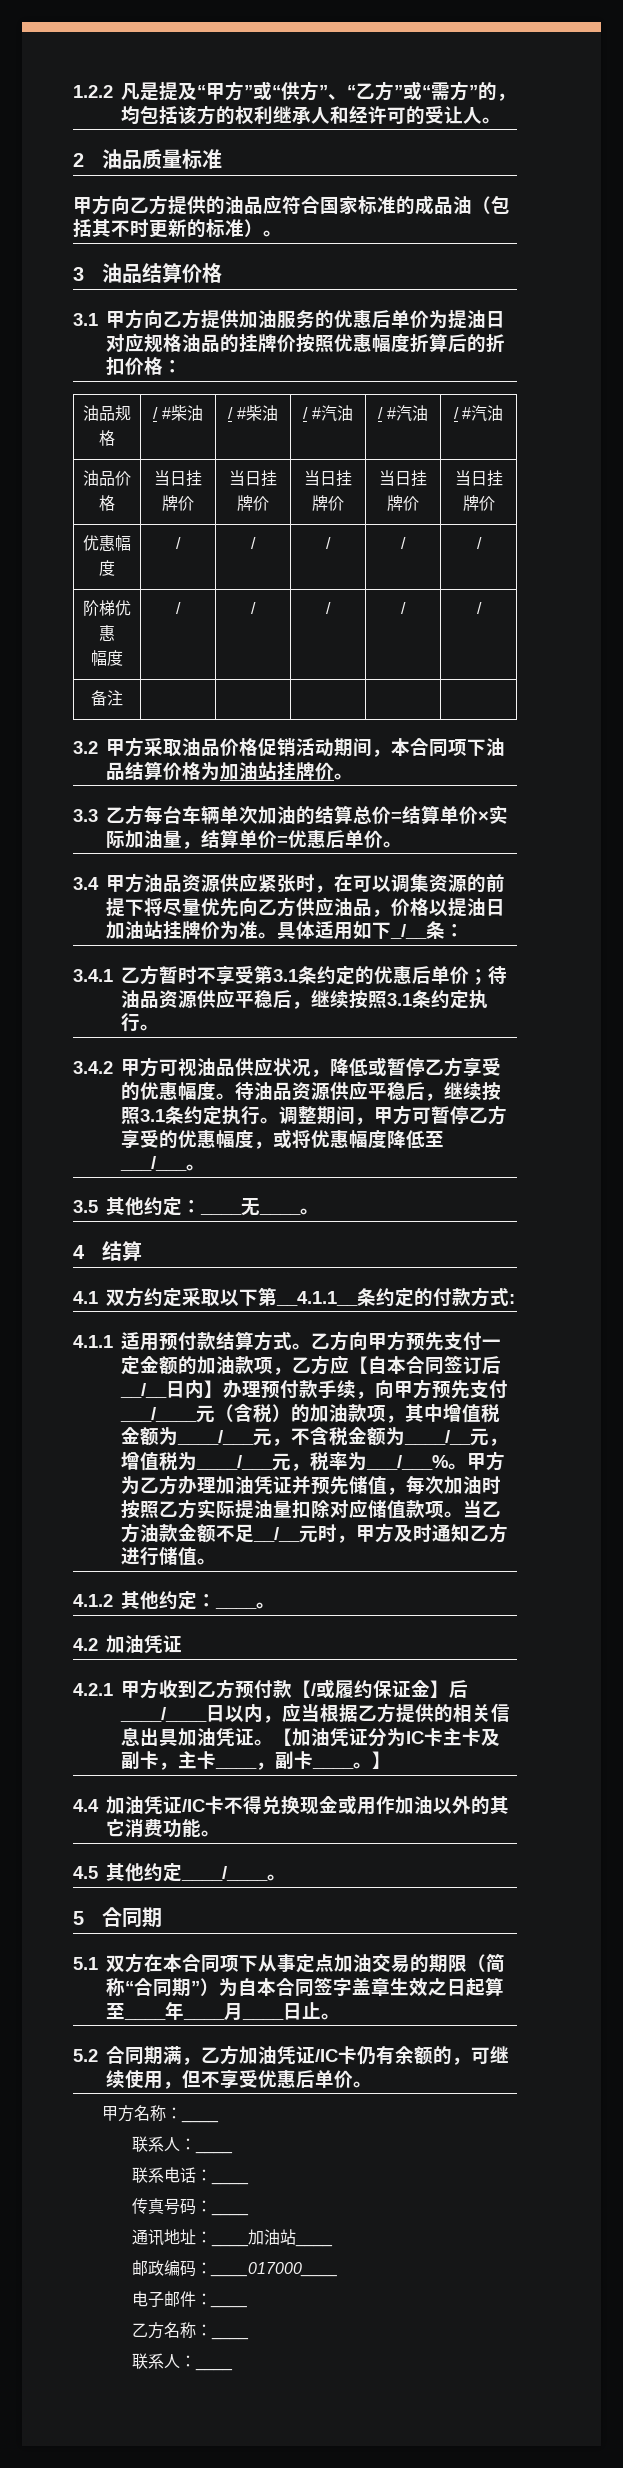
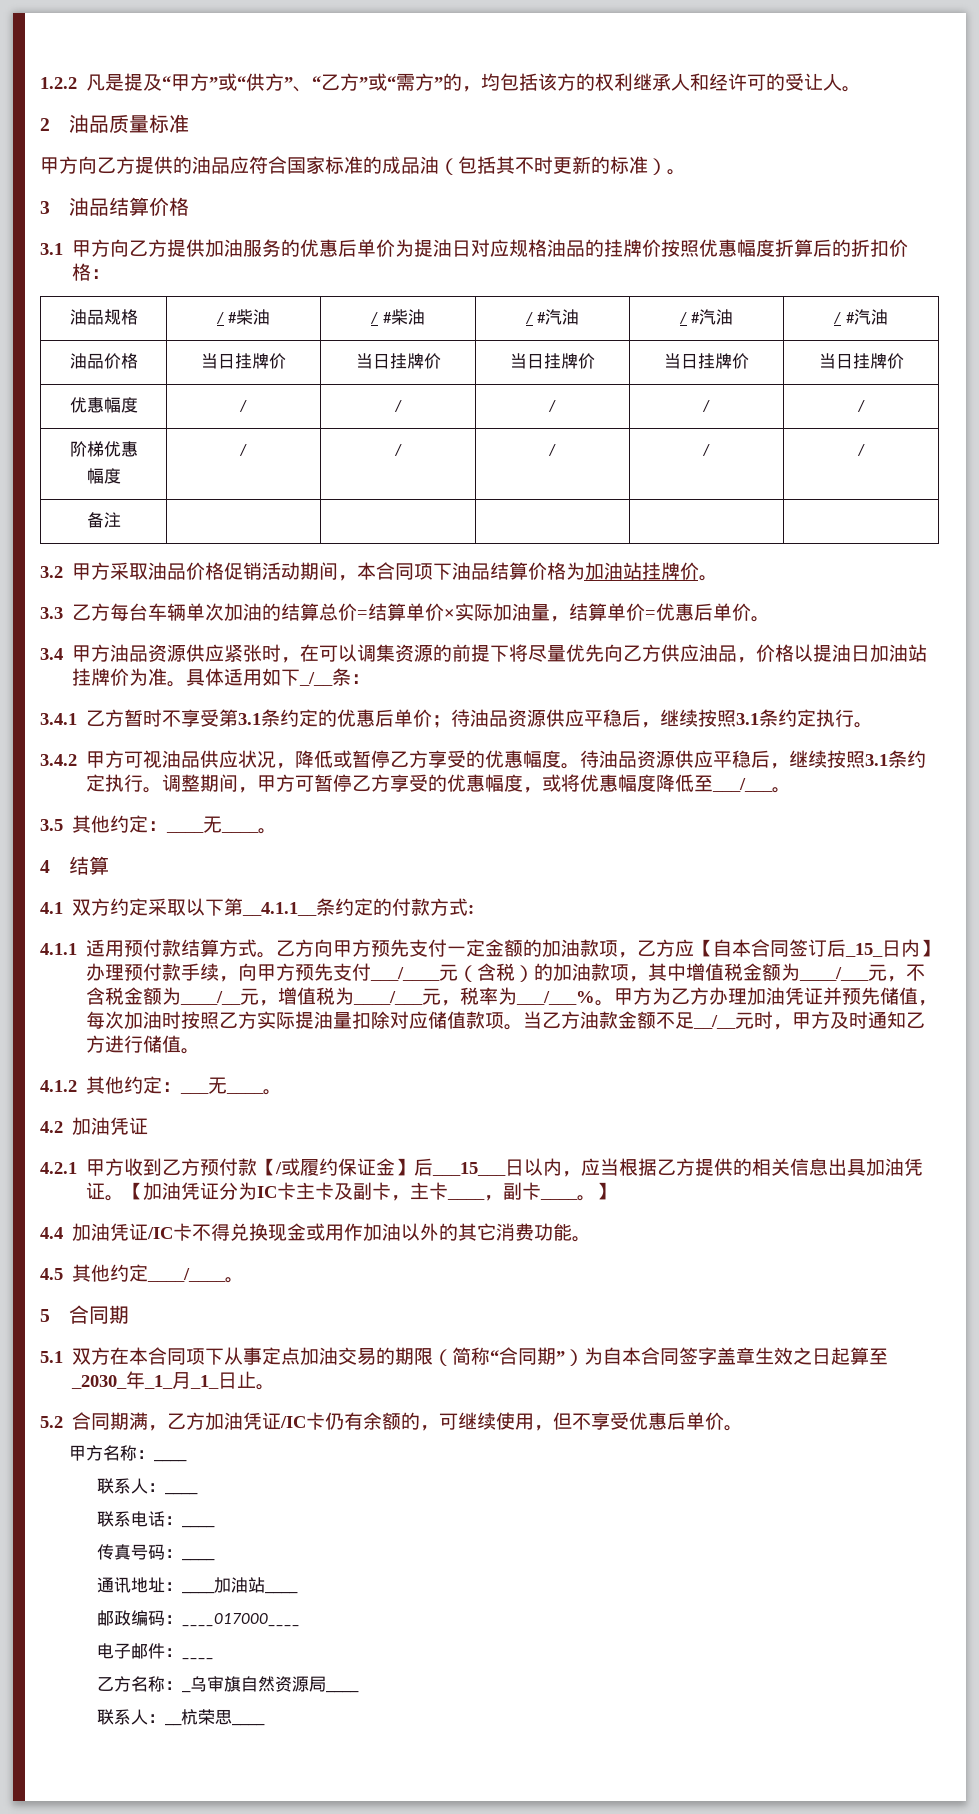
[120,1383,167,1398] __/__ -> [844,943,883,957] _15_
(216, 1600) none -> [179,1077,227,1094] ___无
[120,1707,207,1722] ____/____ -> [431,1162,506,1176] ___15___
[124,2001,284,2021] ____年____月____ -> [70,1371,219,1389] _2030_年_1_月_1_
[210,2336,249,2340] [131,2353,196,2369] ____ // 联系人： -> [182,1676,360,1693] [97,1709,166,1725] [165,1709,233,1726] _乌审旗自然资源局____ // 联系人：__杭荣思

